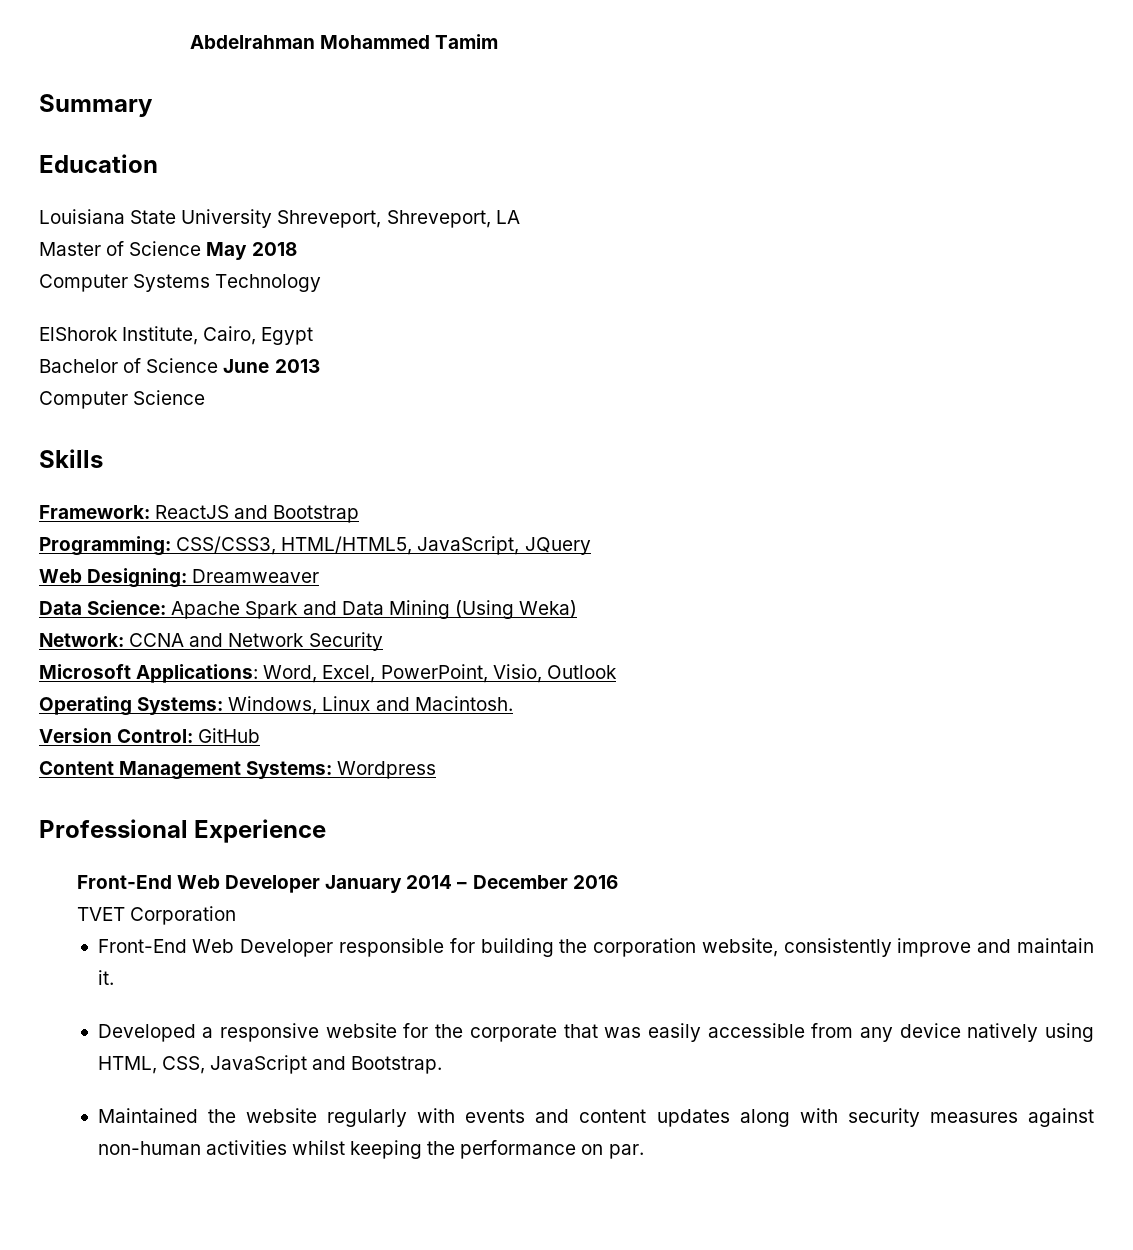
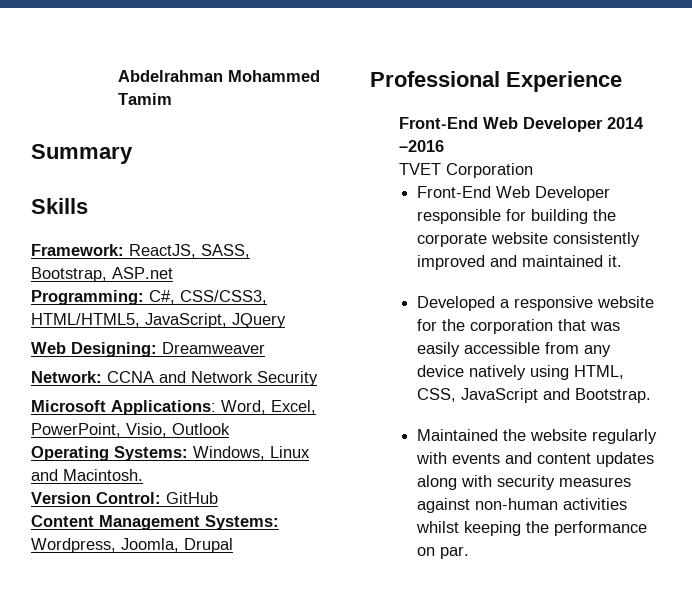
[39,154,158,173] [39,209,520,228] [39,241,297,260] [39,274,322,292] [39,326,314,345] [39,358,320,373] [39,390,206,409] [39,449,103,468] [39,505,360,523] Education // Louisiana State University Shreveport, Shreveport, LA // Master of Science May 2018 // Computer Systems Technology // ElShorok Institute, Cairo, Egypt // Bachelor of Science June 2013 // Computer Science // Skills // Framework: ReactJS and Bootstrap -> [31,198,88,214] [31,244,250,258] [31,267,173,282] Skills // Framework: ReactJS, SASS, Bootstrap, ASP.net
(171, 546) none -> [149,290,175,304] C#,
[39,600,578,619] // Data Science: Apache Spark and Data Mining (Using Weka) -> (265, 348) none
[337,761,437,779] Wordpress -> [31,538,233,553] Wordpress, Joomla, Drupal
[325,875,618,893] January 2014 – December 2016 -> [607,117,645,129] [399,140,445,152] 2014 –2016
[593,938,1094,957] corporation website, consistently improve and maintain -> [417,232,641,247] [417,255,604,270] corporate website consistently improved and maintained
[469,1024,557,1042] corporate -> [470,319,554,334] corporation

